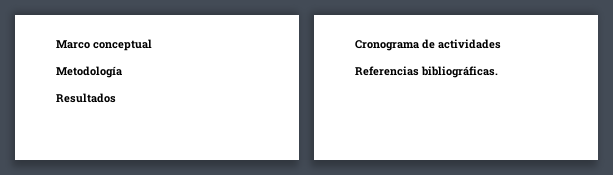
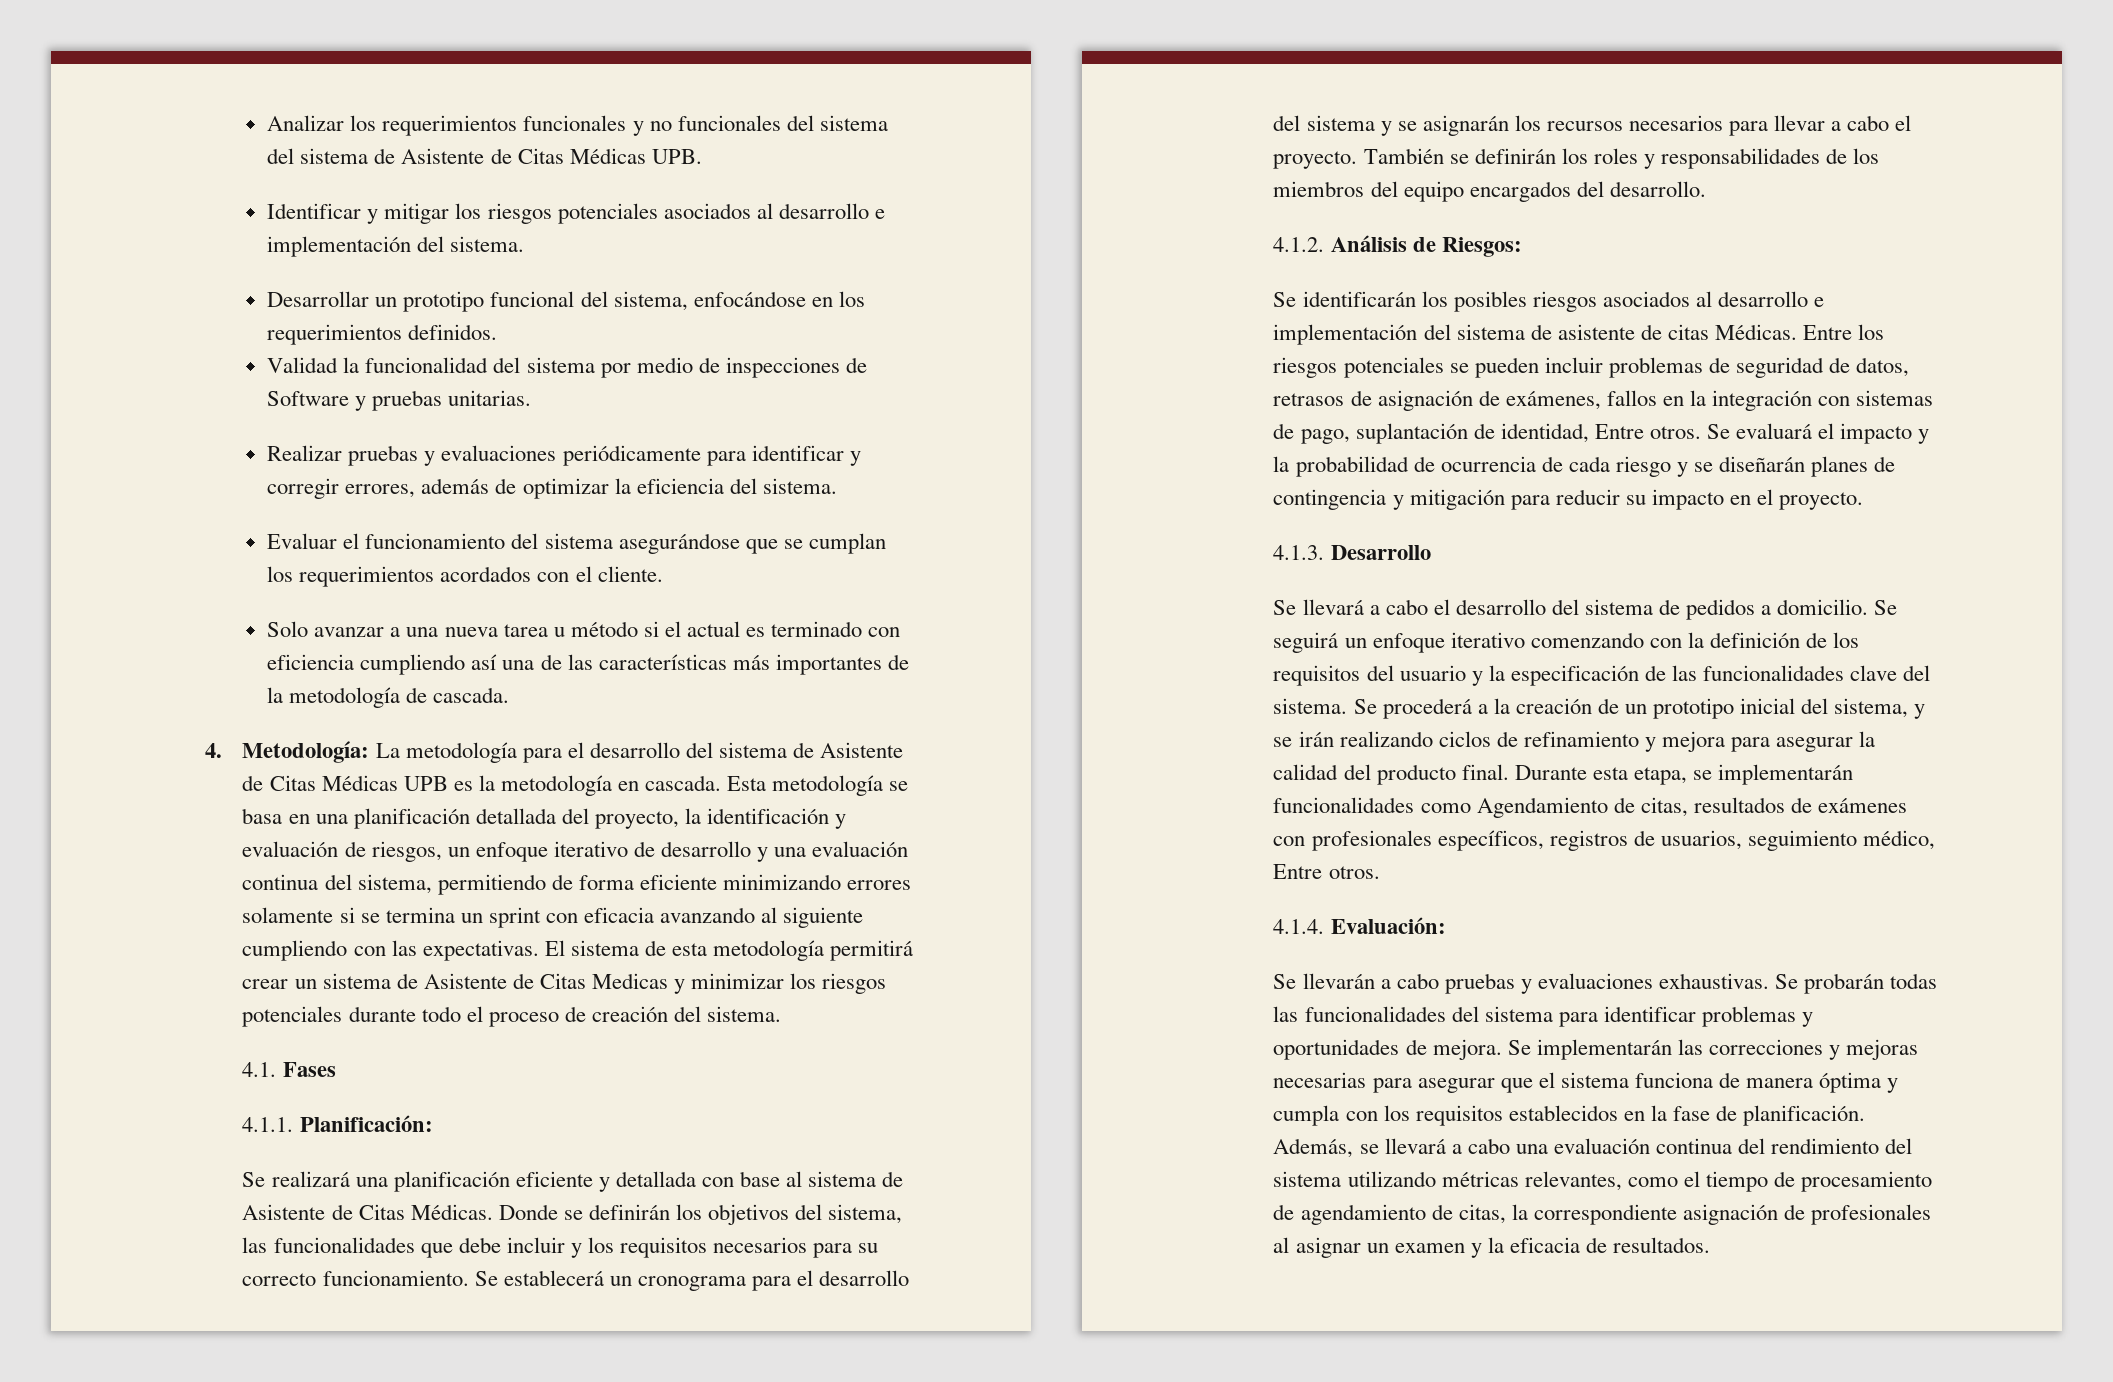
[56,39,152,51] [56,66,122,78] [56,93,116,103] [355,39,501,51] [355,66,498,78] Marco conceptual // Metodología // Resultados // Cronograma de actividades // Referencias bibliográficas. -> [267,115,888,136] [267,148,702,164] [267,203,885,224] [267,236,525,257] [267,291,865,312] [267,324,498,345] [267,357,867,378] [267,390,532,411] [267,445,861,466] [267,478,837,499] [267,533,886,554] [267,566,663,587] [267,621,901,637] [267,654,909,675] [267,687,510,708] [205,741,904,763] [242,775,909,796] [242,808,847,829] [242,841,909,862] [242,874,912,895] [242,907,864,928] [242,940,914,961] [242,973,887,994] [242,1006,782,1027] [242,1062,336,1077] [242,1115,433,1132] [242,1171,904,1192] [242,1204,903,1225] [242,1237,879,1258] [242,1270,910,1291] [1273,115,1912,136] [1273,148,1880,169] [1273,181,1706,202] [1273,235,1522,257] [1273,291,1825,312] [1273,324,1885,345] [1273,357,1910,378] [1273,390,1934,411] [1273,423,1930,444] [1273,456,1896,477] [1273,489,1864,510] [1273,545,1431,560] [1273,599,1898,620] [1273,632,1860,653] [1273,665,1931,686] [1273,698,1926,719] [1273,731,1876,752] [1273,764,1854,785] [1273,797,1908,818] [1273,830,1936,851] [1273,864,1380,879] [1273,917,1446,934] [1273,973,1938,994] [1273,1006,1814,1027] [1273,1039,1919,1060] [1273,1072,1899,1093] [1273,1105,1866,1126] [1273,1138,1913,1158] [1273,1171,1933,1192] [1273,1204,1932,1225] [1273,1237,1711,1258] Analizar los requerimientos funcionales y no funcionales del sistema del sistema de Asistente de Citas Médicas UPB. // Identificar y mitigar los riesgos potenciales asociados al desarrollo e implementación del sistema. // Desarrollar un prototipo funcional del sistema, enfocándose en los requerimientos definidos. // Validad la funcionalidad del sistema por medio de inspecciones de Software y pruebas unitarias. // Realizar pruebas y evaluaciones periódicamente para identificar y corregir errores, además de optimizar la eficiencia del sistema. // Evaluar el funcionamiento del sistema asegurándose que se cumplan los requerimientos acordados con el cliente. // Solo avanzar a una nueva tarea u método si el actual es terminado con eficiencia cumpliendo así una de las características más importantes de la metodología de cascada. // 4. Metodología: La metodología para el desarrollo del sistema de Asistente de Citas Médicas UPB es la metodología en cascada. Esta metodología se basa en una planificación detallada del proyecto, la identificación y evaluación de riesgos, un enfoque iterativo de desarrollo y una evaluación continua del sistema, permitiendo de forma eficiente minimizando errores solamente si se termina un sprint con eficacia avanzando al siguiente cumpliendo con las expectativas. El sistema de esta metodología permitirá crear un sistema de Asistente de Citas Medicas y minimizar los riesgos potenciales durante todo el proceso de creación del sistema. // 4.1. Fases // 4.1.1. Planificación: // Se realizará una planificación eficiente y detallada con base al sistema de Asistente de Citas Médicas. Donde se definirán los objetivos del sistema, las funcionalidades que debe incluir y los requisitos necesarios para su correcto funcionamiento. Se establecerá un cronograma para el desarrollo del sistema y se asignarán los recursos necesarios para llevar a cabo el proyecto. También se definirán los roles y responsabilidades de los miembros del equipo encargados del desarrollo. // 4.1.2. Análisis de Riesgos: // Se identificarán los posibles riesgos asociados al desarrollo e implementación del sistema de asistente de citas Médicas. Entre los riesgos potenciales se pueden incluir problemas de seguridad de datos, retrasos de asignación de exámenes, fallos en la integración con sistemas de pago, suplantación de identidad, Entre otros. Se evaluará el impacto y la probabilidad de ocurrencia de cada riesgo y se diseñarán planes de contingencia y mitigación para reducir su impacto en el proyecto. // 4.1.3. Desarrollo // Se llevará a cabo el desarrollo del sistema de pedidos a domicilio. Se seguirá un enfoque iterativo comenzando con la definición de los requisitos del usuario y la especificación de las funcionalidades clave del sistema. Se procederá a la creación de un prototipo inicial del sistema, y se irán realizando ciclos de refinamiento y mejora para asegurar la calidad del producto final. Durante esta etapa, se implementarán funcionalidades como Agendamiento de citas, resultados de exámenes con profesionales específicos, registros de usuarios, seguimiento médico, Entre otros. // 4.1.4. Evaluación: // Se llevarán a cabo pruebas y evaluaciones exhaustivas. Se probarán todas las funcionalidades del sistema para identificar problemas y oportunidades de mejora. Se implementarán las correcciones y mejoras necesarias para asegurar que el sistema funciona de manera óptima y cumpla con los requisitos establecidos en la fase de planificación. Además, se llevará a cabo una evaluación continua del rendimiento del sistema utilizando métricas relevantes, como el tiempo de procesamiento de agendamiento de citas, la correspondiente asignación de profesionales al asignar un examen y la eficacia de resultados.

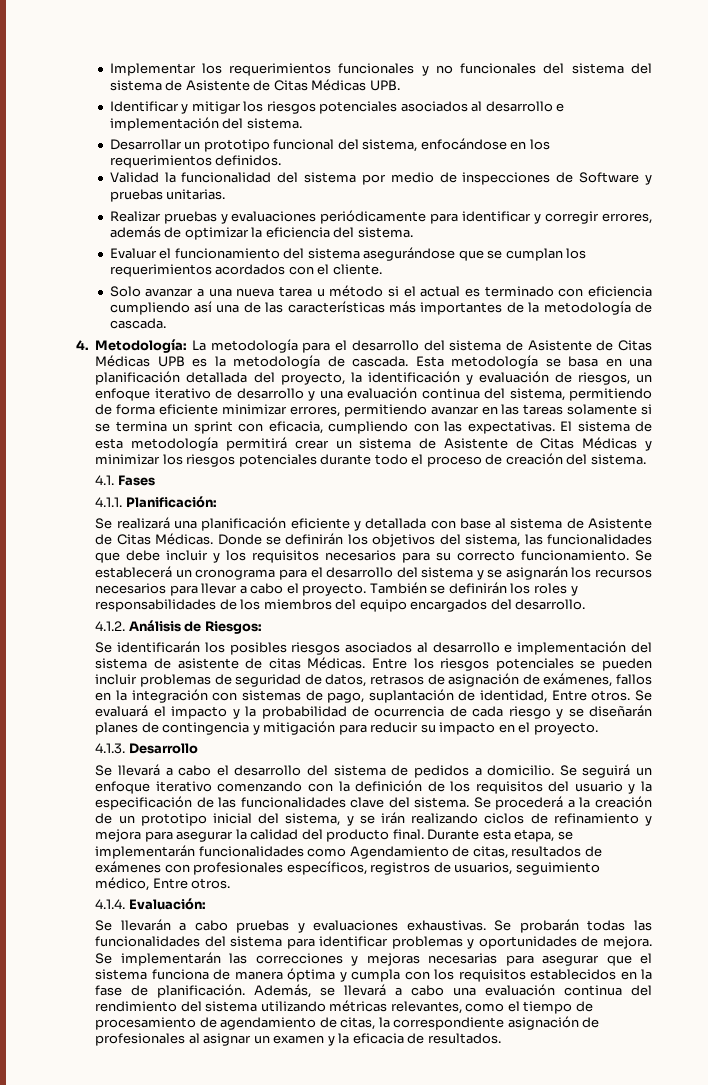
[267,115,345,131] Analizar -> [109,63,196,76] Implementar
[618,781,640,791] en -> [327,356,345,367] de
[723,874,912,890] minimizando errores -> [222,404,564,417] minimizar errores, permitiendo avanzar en las tareas
[584,907,864,928] eficacia avanzando al siguiente -> [268,421,323,434] eficacia,
[592,973,669,989] Medicas -> [582,437,638,449] Médicas

